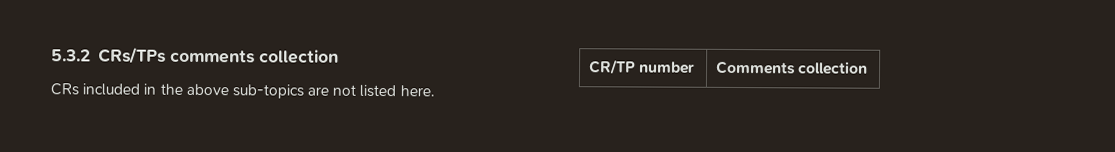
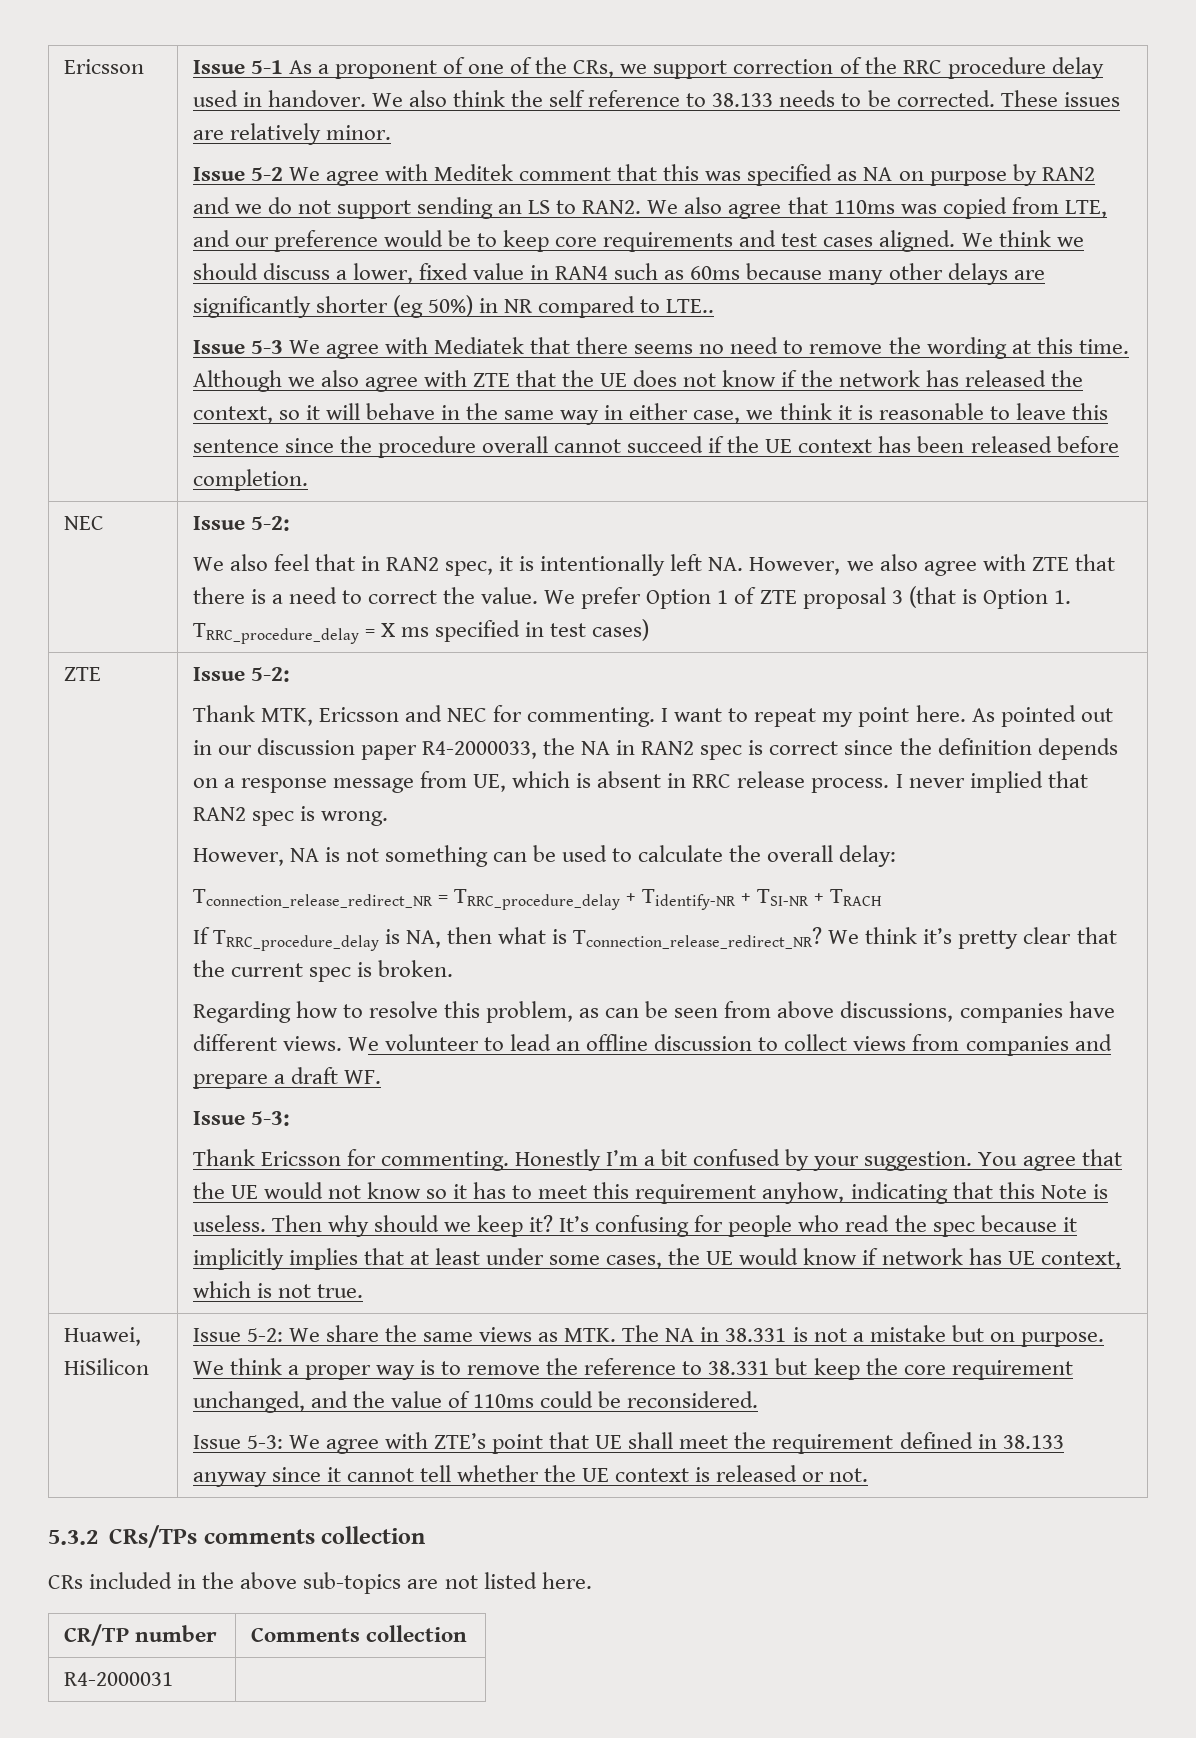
(51, 55) none -> [63,59,144,74] [192,57,1104,79] [192,90,1120,107] [192,123,391,145] [192,164,1095,186] [192,197,1107,219] [192,230,1084,252] [192,263,1045,285] [192,295,715,318] [192,337,1129,359] [192,370,1083,392] [192,403,1109,425] [192,436,1119,458] [192,469,308,491] [63,516,104,530] [192,516,290,531] [192,554,1115,576] [192,586,1072,609] [192,619,650,644] [63,667,101,681] [192,667,290,682] [192,705,1113,727] [192,738,1118,760] [192,771,1088,793] [192,806,388,826] [192,845,897,867] [192,889,883,910] [192,927,1117,951] [192,960,453,982] [192,1001,1115,1023] [192,1034,1112,1056] [192,1067,381,1089] [192,1111,290,1126] [192,1149,1122,1171] [192,1182,1108,1204] [192,1215,1077,1237] [192,1248,1121,1270] [192,1281,363,1298] [63,1327,141,1346] [63,1358,149,1375] [192,1325,1105,1347] [192,1358,1073,1380] [192,1391,759,1413] [192,1432,1064,1454] [192,1465,869,1487] Ericsson | Issue 5-1 As a proponent of one of the CRs, we support correction of the RRC procedure delay used in handover. We also think the self reference to 38.133 needs to be corrected. These issues are relatively minor. // Issue 5-2 We agree with Meditek comment that this was specified as NA on purpose by RAN2 and we do not support sending an LS to RAN2. We also agree that 110ms was copied from LTE, and our preference would be to keep core requirements and test cases aligned. We think we should discuss a lower, fixed value in RAN4 such as 60ms because many other delays are significantly shorter (eg 50%) in NR compared to LTE.. // Issue 5-3 We agree with Mediatek that there seems no need to remove the wording at this time. Although we also agree with ZTE that the UE does not know if the network has released the context, so it will behave in the same way in either case, we think it is reasonable to leave this sentence since the procedure overall cannot succeed if the UE context has been released before completion. // NEC | Issue 5-2: // We also feel that in RAN2 spec, it is intentionally left NA. However, we also agree with ZTE that there is a need to correct the value. We prefer Option 1 of ZTE proposal 3 (that is Option 1. TRRC_procedure_delay = X ms specified in test cases) // ZTE | Issue 5-2: // Thank MTK, Ericsson and NEC for commenting. I want to repeat my point here. As pointed out in our discussion paper R4-2000033, the NA in RAN2 spec is correct since the definition depends on a response message from UE, which is absent in RRC release process. I never implied that RAN2 spec is wrong. // However, NA is not something can be used to calculate the overall delay: // Tconnection_release_redirect_NR = TRRC_procedure_delay + Tidentify-NR + TSI-NR + TRACH // If TRRC_procedure_delay is NA, then what is Tconnection_release_redirect_NR? We think it’s pretty clear that the current spec is broken. // Regarding how to resolve this problem, as can be seen from above discussions, companies have different views. We volunteer to lead an offline discussion to collect views from companies and prepare a draft WF. // Issue 5-3: // Thank Ericsson for commenting. Honestly I’m a bit confused by your suggestion. You agree that the UE would not know so it has to meet this requirement anyhow, indicating that this Note is useless. Then why should we keep it? It’s confusing for people who read the spec because it implicitly implies that at least under some cases, the UE would know if network has UE context, which is not true. // Huawei, HiSilicon | Issue 5-2: We share the same views as MTK. The NA in 38.331 is not a mistake but on purpose. We think a proper way is to remove the reference to 38.331 but keep the core requirement unchanged, and the value of 110ms could be reconsidered. // Issue 5-3: We agree with ZTE’s point that UE shall meet the requirement defined in 38.133 anyway since it cannot tell whether the UE context is released or not. //
(869, 68) none -> [63,1672,173,1686] // R4-2000031 |

